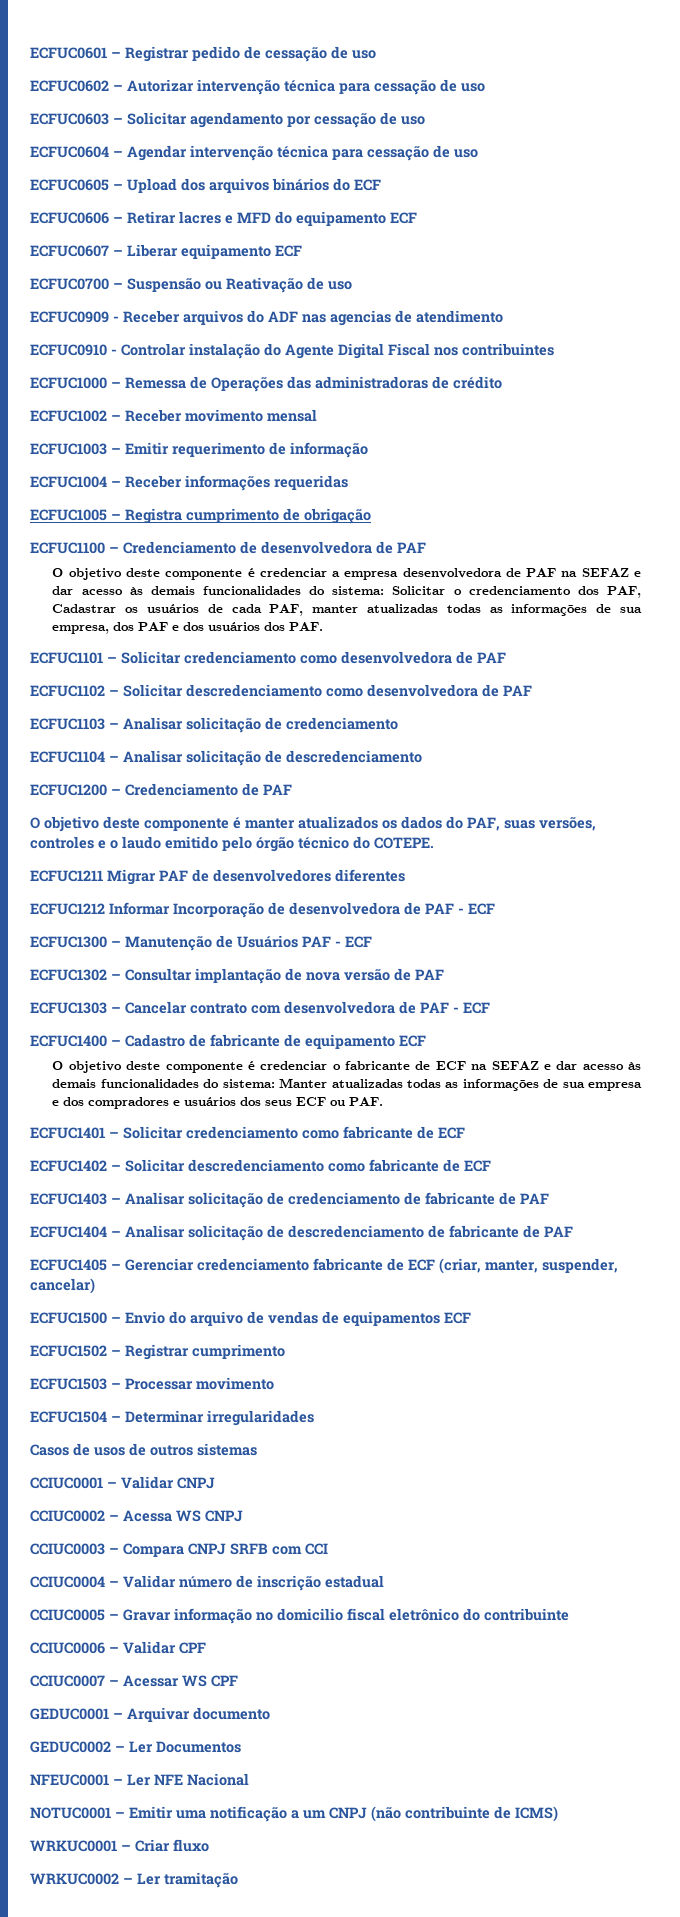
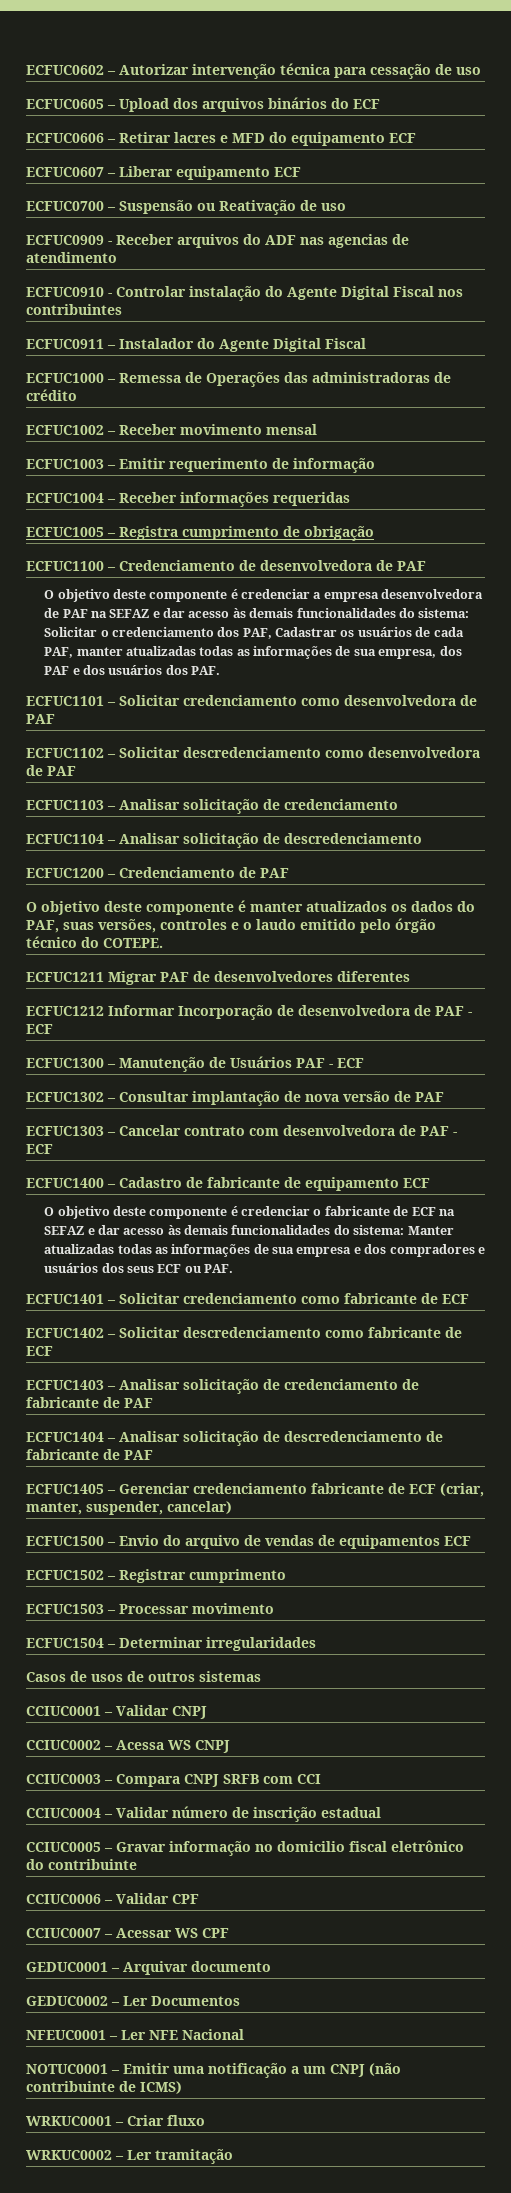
[30,46,376,62] ECFUC0601 – Registrar pedido de cessação de uso // -> (26, 70) none
[30,112,425,128] [30,145,478,161] // ECFUC0603 – Solicitar agendamento por cessação de uso // ECFUC0604 – Agendar intervenção técnica para cessação de uso -> (481, 71) none
(554, 349) none -> [26,338,366,352] // ECFUC0911 – Instalador do Agente Digital Fiscal

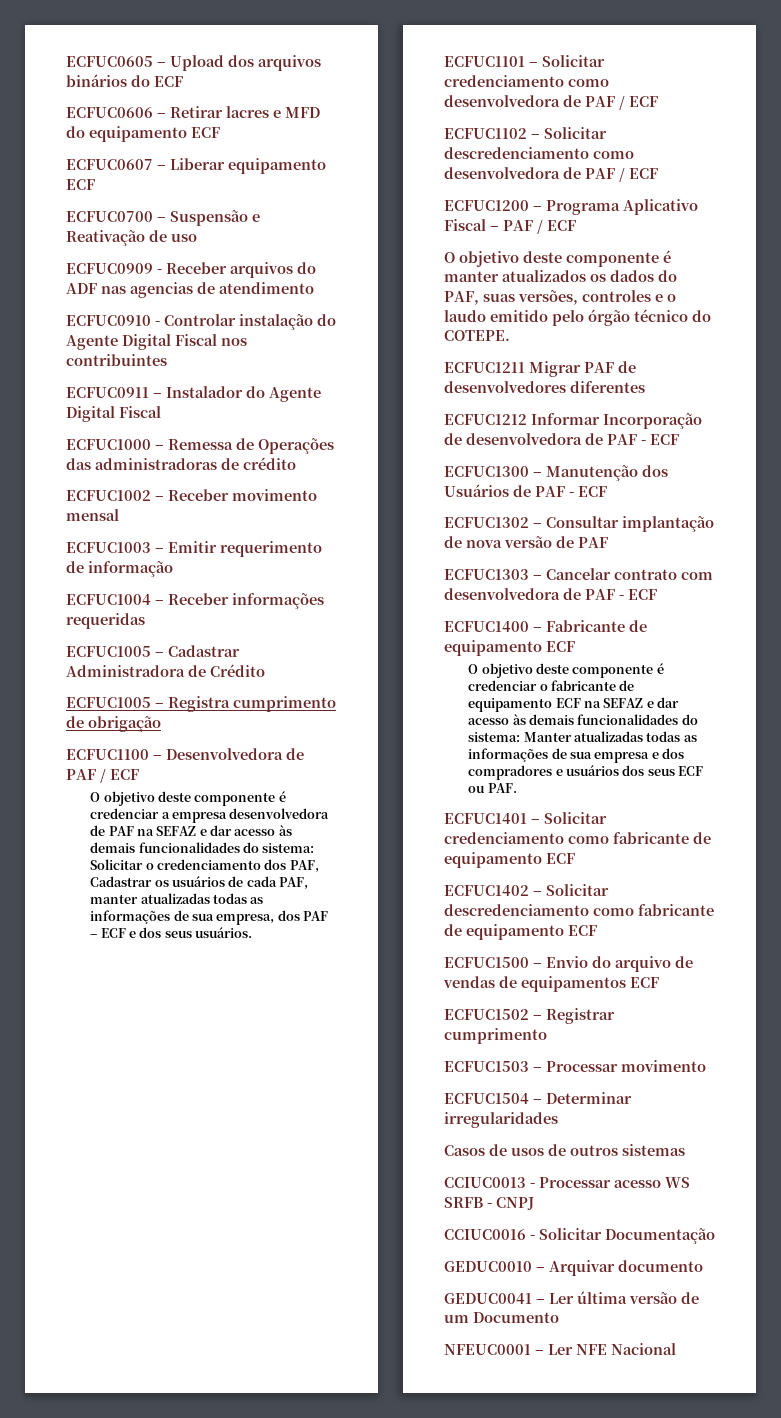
[26,63,481,79] ECFUC0602 – Autorizar intervenção técnica para cessação de uso // -> (66, 61) none
[197,203,215,211] ou -> [252,214,260,222] e
(350, 499) none -> [66,645,240,657] [66,664,265,677] // ECFUC1005 – Cadastrar Administradora de Crédito
[119,560,426,571] Credenciamento de desenvolvedora de PAF -> [166,748,304,760] [66,768,139,783] Desenvolvedora de PAF / ECF
[72,665,221,675] e dos usuários dos PAF. -> [90,927,253,938] – ECF e dos seus usuários.
(55, 719) none -> [619,95,658,110] / ECF
[26,799,398,814] [26,833,422,848] [26,867,289,878] // ECFUC1103 – Analisar solicitação de credenciamento // ECFUC1104 – Analisar solicitação de descredenciamento // ECFUC1200 – Credenciamento de PAF -> [619,167,658,182] [444,199,698,215] [444,219,576,234] / ECF // ECFUC1200 – Programa Aplicativo Fiscal – PAF / ECF
[209,1056,292,1068] de Usuários -> [642,465,668,477] [444,484,531,497] dos Usuários de
[119,1177,280,1188] Cadastro de fabricante -> [546,620,625,632] Fabricante
(409, 1211) none -> [468,698,553,712] equipamento
(438, 1298) none -> [444,852,542,868] equipamento
[26,1346,53,1356] [26,1379,419,1394] [26,1397,153,1408] [26,1431,443,1446] [26,1449,153,1460] [26,1483,484,1497] [26,1501,232,1515] ECF // ECFUC1403 – Analisar solicitação de credenciamento de fabricante de PAF // ECFUC1404 – Analisar solicitação de descredenciamento de fabricante de PAF // ECFUC1405 – Gerenciar credenciamento fabricante de ECF (criar, manter, suspender, cancelar) -> [466,924,597,940] equipamento ECF
[26,1705,207,1719] [26,1740,230,1753] [26,1774,321,1787] [26,1806,381,1822] [26,1840,464,1856] [26,1859,137,1870] [26,1893,199,1904] [26,1928,229,1938] [26,1962,108,1972] CCIUC0001 – Validar CNPJ // CCIUC0002 – Acessa WS CNPJ // CCIUC0003 – Compara CNPJ SRFB com CCI // CCIUC0004 – Validar número de inscrição estadual // CCIUC0005 – Gravar informação no domicilio fiscal eletrônico do contribuinte // CCIUC0006 – Validar CPF // CCIUC0007 – Acessar WS CPF // GEDUC0001 -> [444,1177,690,1188] [444,1197,534,1210] [444,1228,715,1244] [444,1261,532,1272] CCIUC0013 - Processar acesso WS SRFB - CNPJ // CCIUC0016 - Solicitar Documentação // GEDUC0010
[26,1996,240,2006] GEDUC0002 – Ler Documentos -> [444,1291,699,1304] [444,1312,559,1323] GEDUC0041 – Ler última versão de um Documento
[26,2063,401,2078] [26,2081,182,2094] [26,2115,205,2126] [26,2149,233,2164] // NOTUC0001 – Emitir uma notificação a um CNPJ (não contribuinte de ICMS) // WRKUC0001 – Criar fluxo // WRKUC0002 – Ler tramitação -> (676, 1349) none

